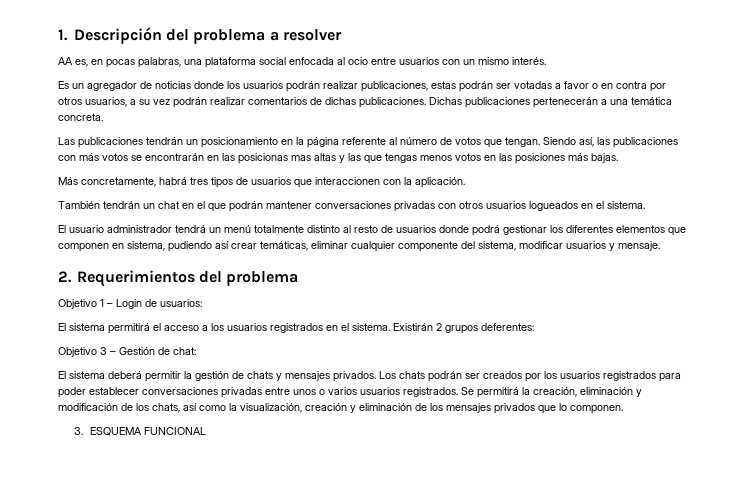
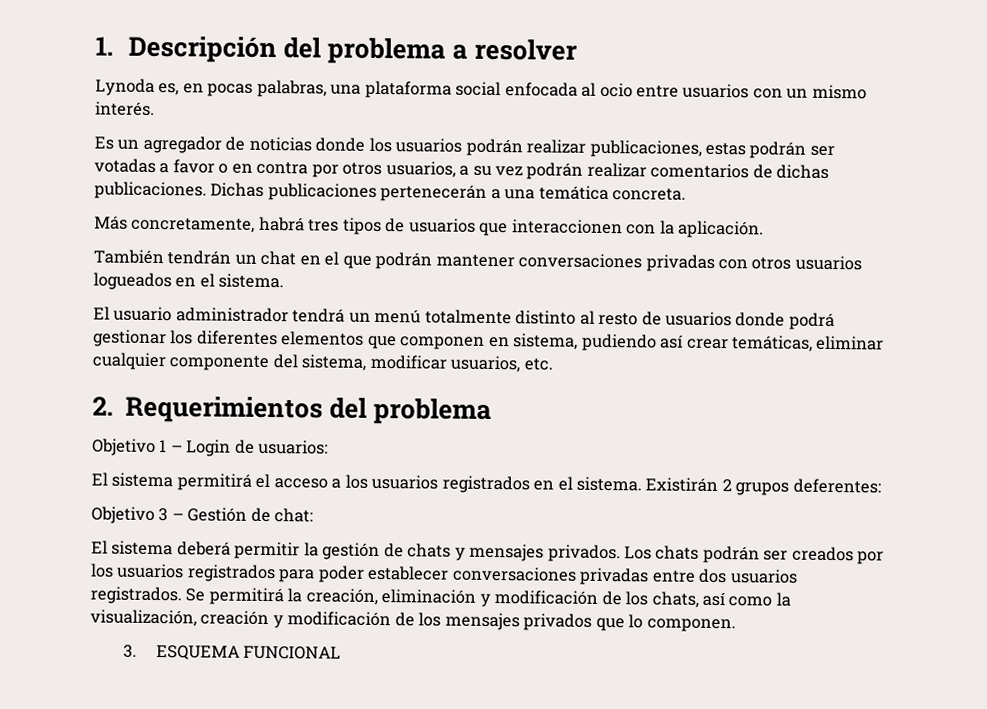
[58,57,73,65] AA -> [95,78,155,96] Lynoda
[58,137,678,148] [58,153,618,164] // Las publicaciones tendrán un posicionamiento en la página referente al número de votos que tengan. Siendo así, las publicaciones con más votos se encontrarán en las posicionas mas altas y las que tengas menos votos en las posiciones más bajas. -> (687, 194) none
[566,241,660,251] usuarios y mensaje. -> [450,355,553,373] usuarios, etc.
[293,387,357,395] unos o varios -> [698,568,728,584] dos
[359,403,412,411] eliminación -> [287,611,392,627] modificación

